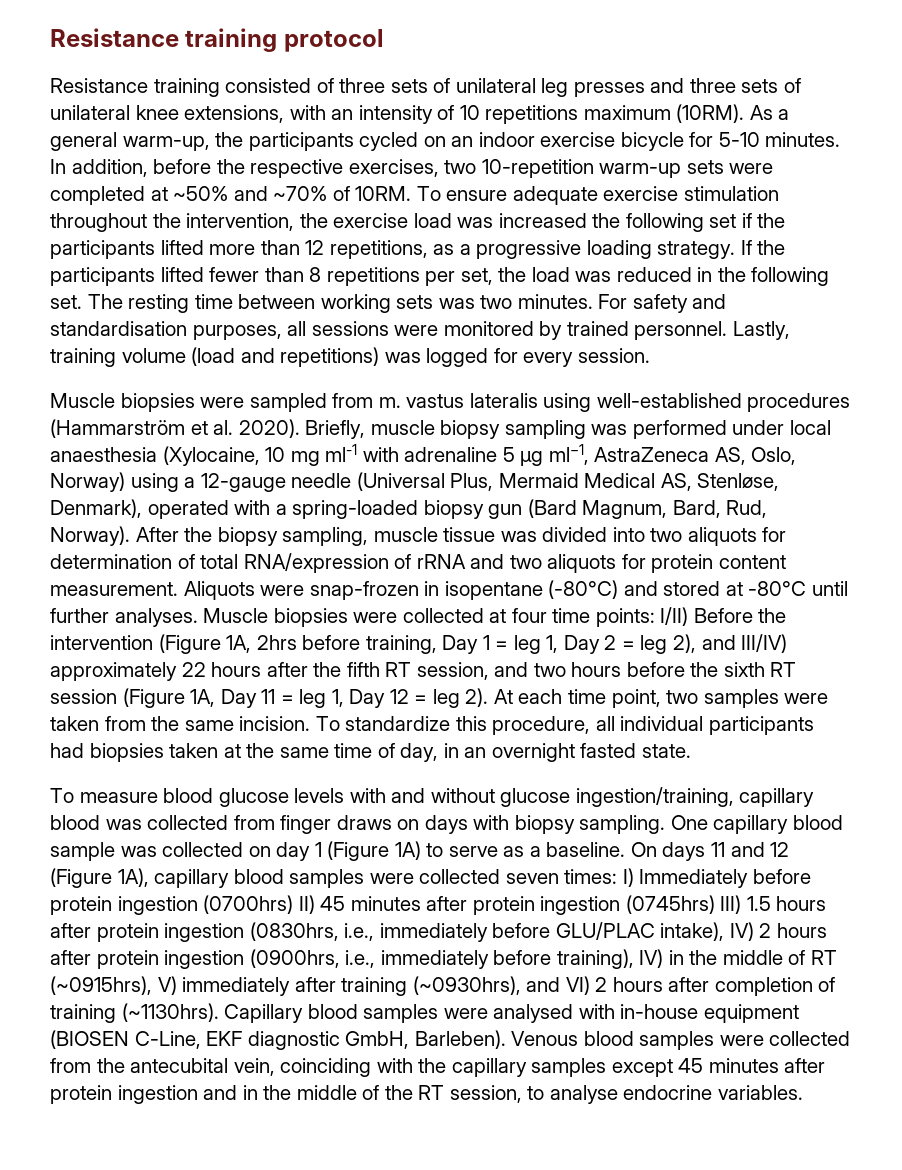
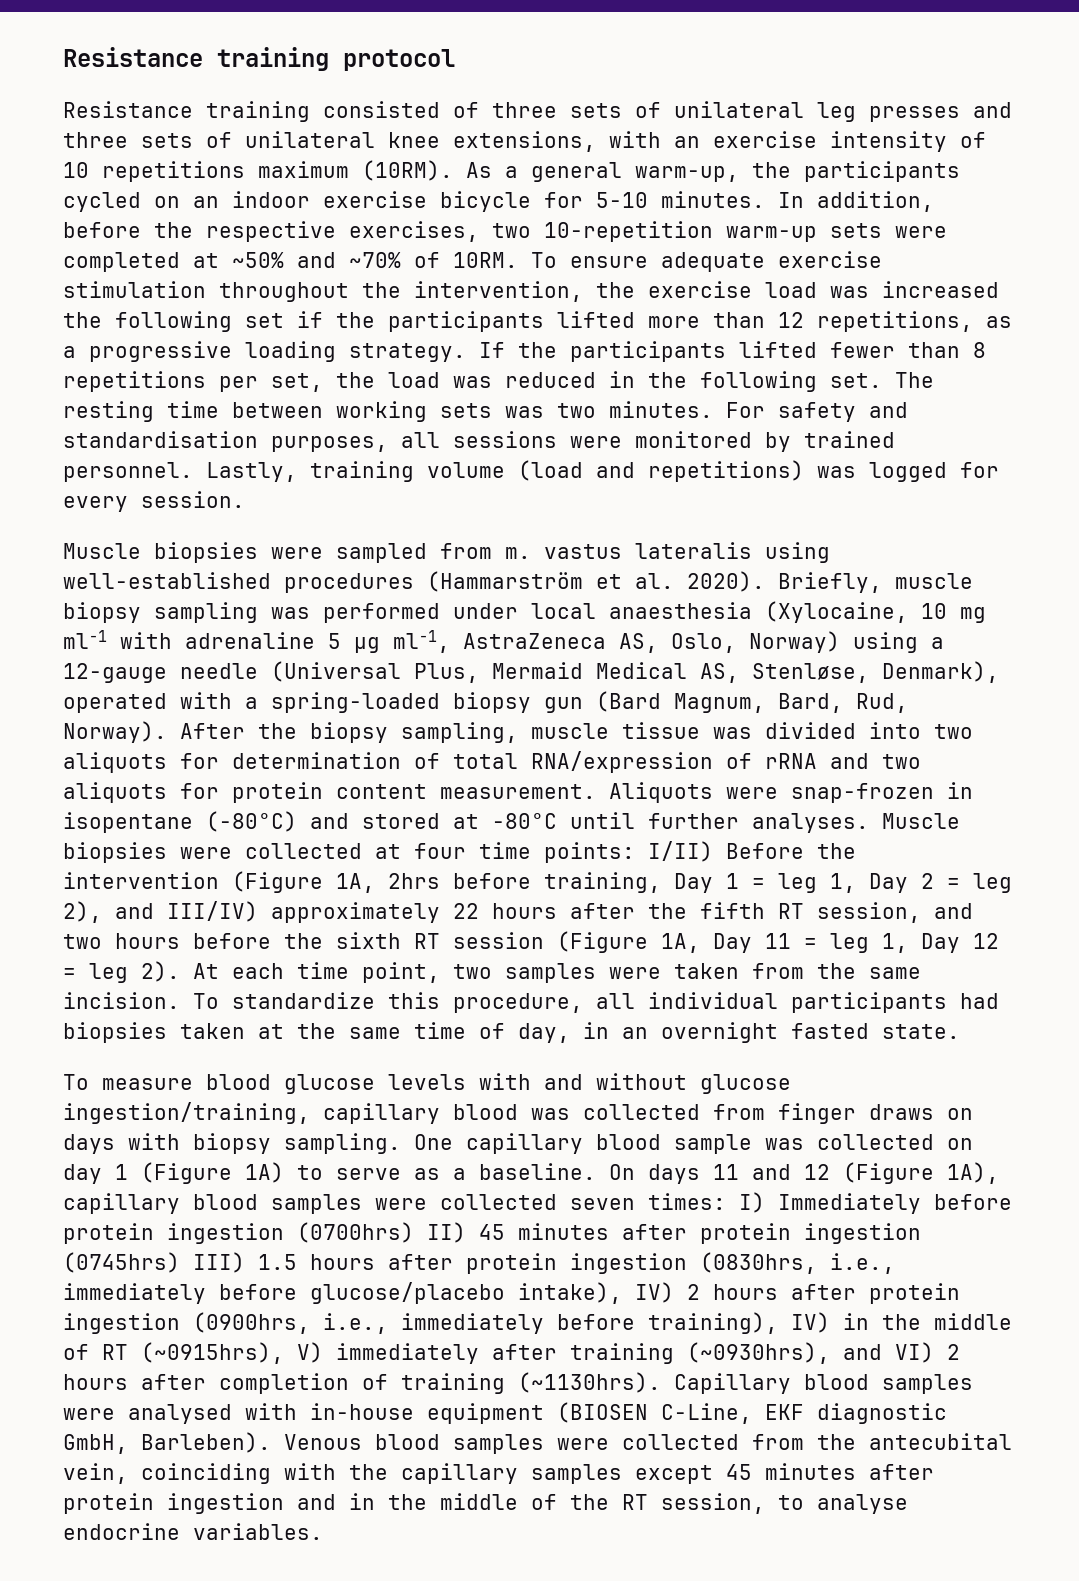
(354, 114) none -> [713,131,817,148] exercise
[555,922,655,940] GLU/PLAC -> [310,1282,505,1304] glucose/placebo

